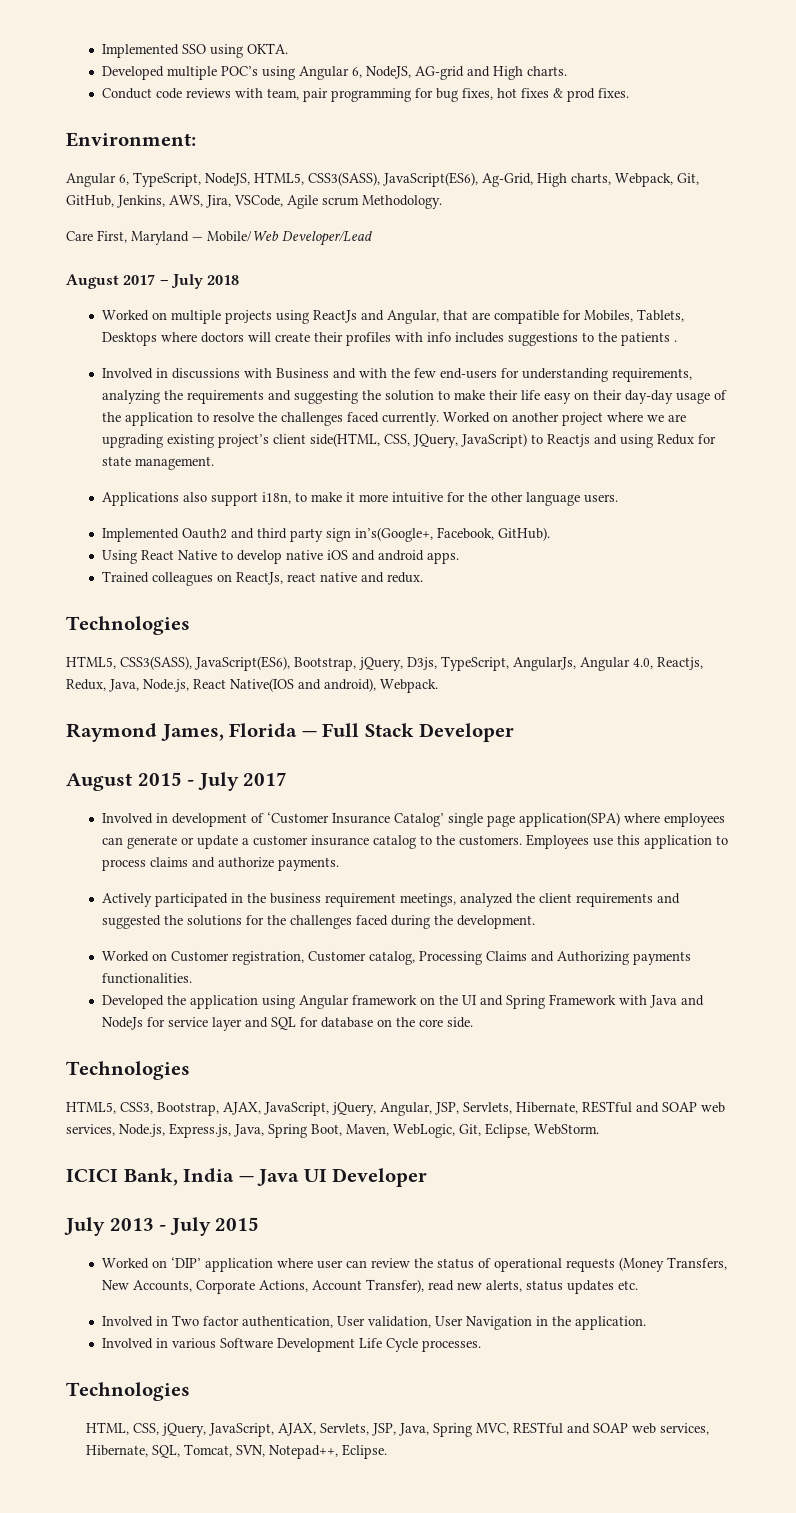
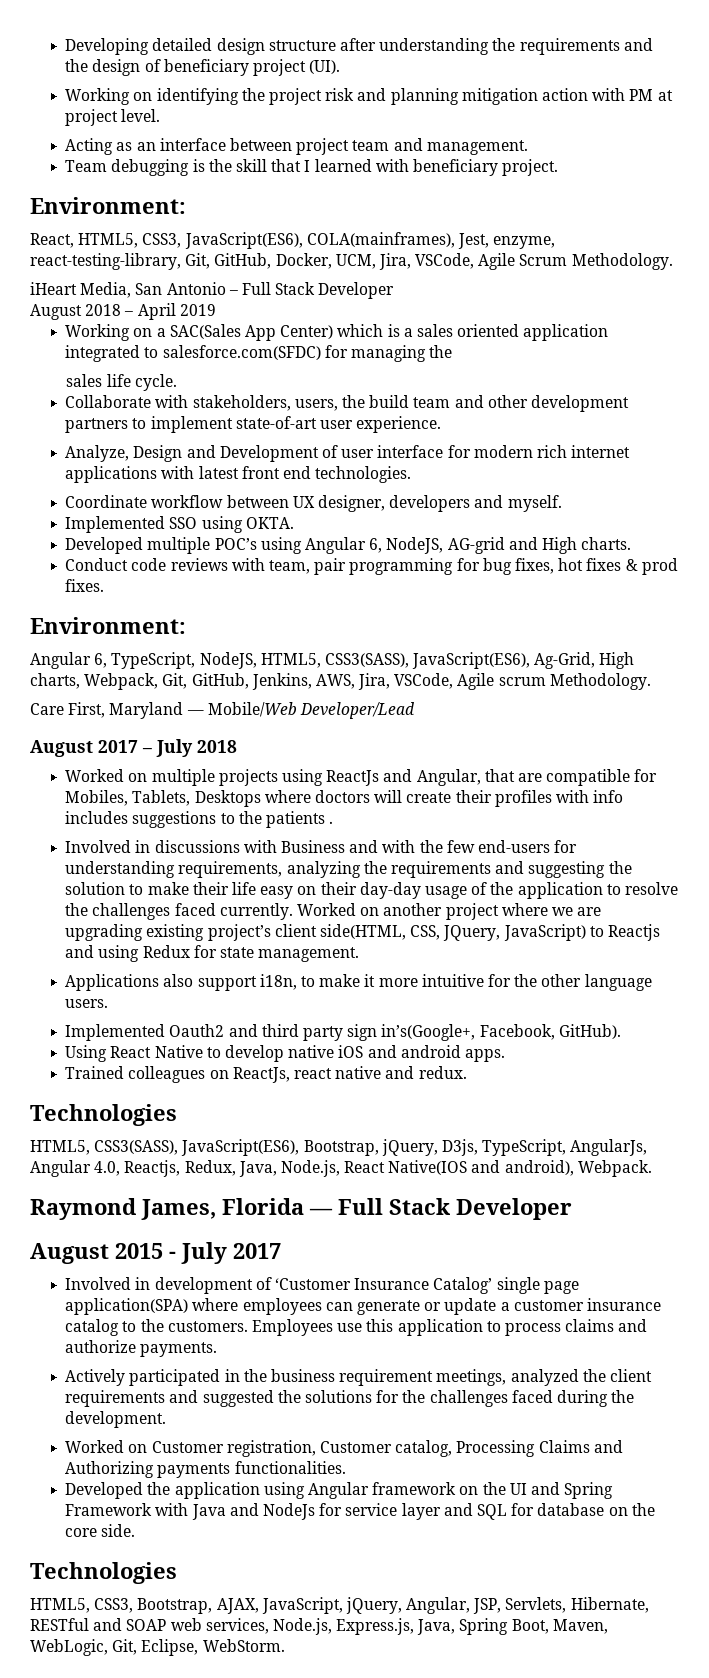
(101, 51) none -> [65,38,653,55] [65,59,341,76] [65,88,673,105] [65,109,161,126] [65,138,528,155] [65,159,559,176] [30,197,186,214] [30,232,556,249] [30,253,673,270] [30,282,395,299] [30,303,216,320] [65,324,609,341] [65,345,453,362] [66,374,177,391] [65,395,629,412] [65,416,442,433] [65,445,631,462] [65,466,412,483] [65,495,562,512] Developing detailed design structure after understanding the requirements and the design of beneficiary project (UI). // Working on identifying the project risk and planning mitigation action with PM at project level. // Acting as an interface between project team and management. // Team debugging is the skill that I learned with beneficiary project. // Environment: // React, HTML5, CSS3, JavaScript(ES6), COLA(mainframes), Jest, enzyme, react-testing-library, Git, GitHub, Docker, UCM, Jira, VSCode, Agile Scrum Methodology. // iHeart Media, San Antonio – Full Stack Developer // August 2018 – April 2019 // Working on a SAC(Sales App Center) which is a sales oriented application integrated to salesforce.com(SFDC) for managing the // sales life cycle. // Collaborate with stakeholders, users, the build team and other development partners to implement state-of-art user experience. // Analyze, Design and Development of user interface for modern rich internet applications with latest front end technologies. // Coordinate workflow between UX designer, developers and myself. //
[66,1168,428,1187] [64,1217,260,1236] [101,1257,727,1272] [101,1279,638,1294] [101,1315,646,1330] [101,1338,481,1352] [66,1382,190,1401] [85,1422,709,1437] [85,1444,387,1459] // ICICI Bank, India — Java UI Developer // July 2013 - July 2015 // Worked on ‘DIP’ application where user can review the status of operational requests (Money Transfers, New Accounts, Corporate Actions, Account Transfer), read new alerts, status updates etc. // Involved in Two factor authentication, User validation, User Navigation in the application. // Involved in various Software Development Life Cycle processes. // Technologies // HTML, CSS, jQuery, JavaScript, AJAX, Servlets, JSP, Java, Spring MVC, RESTful and SOAP web services, Hibernate, SQL, Tomcat, SVN, Notepad++, Eclipse. -> (285, 1645) none

